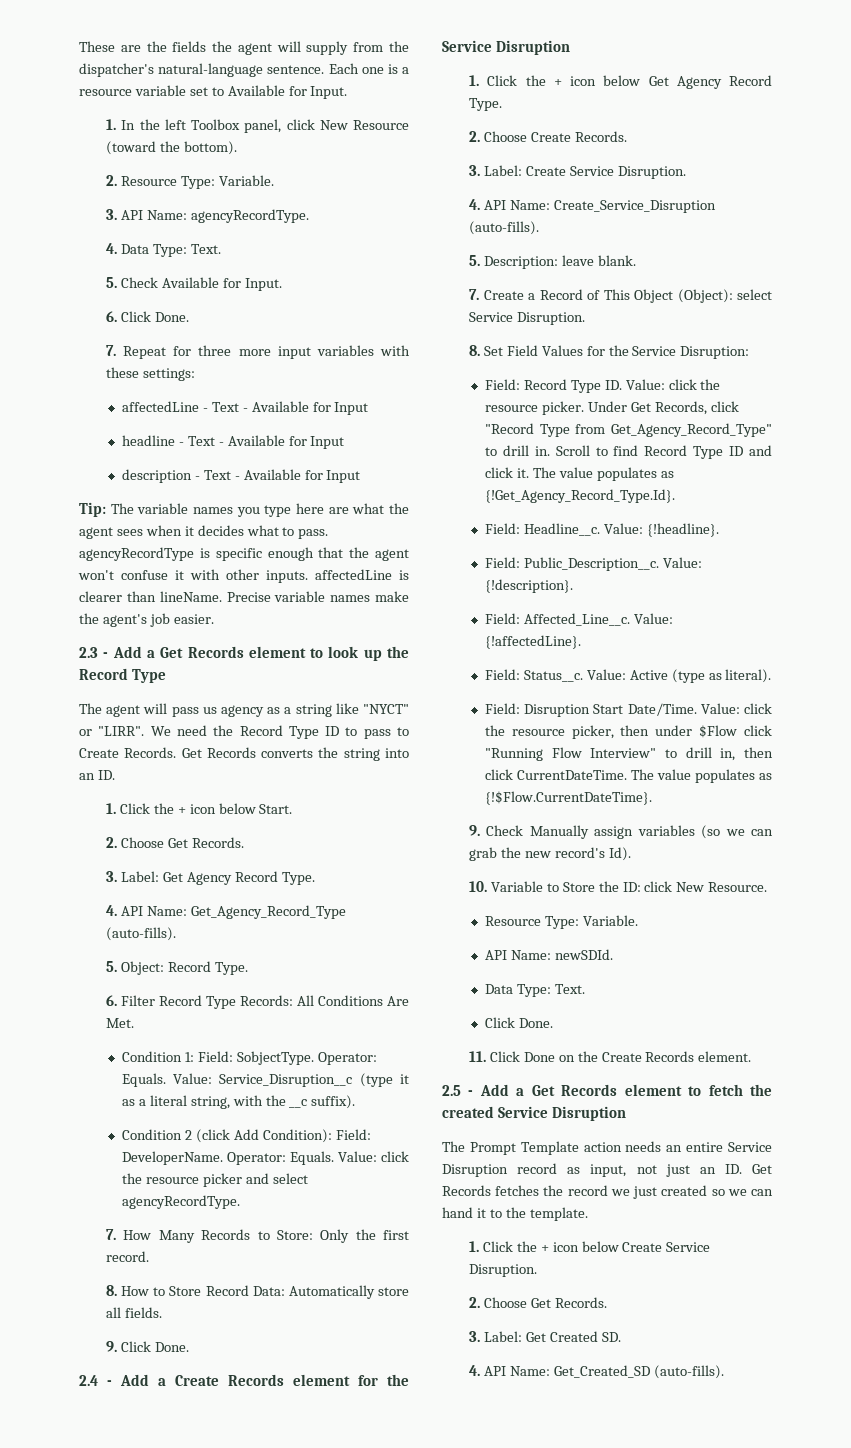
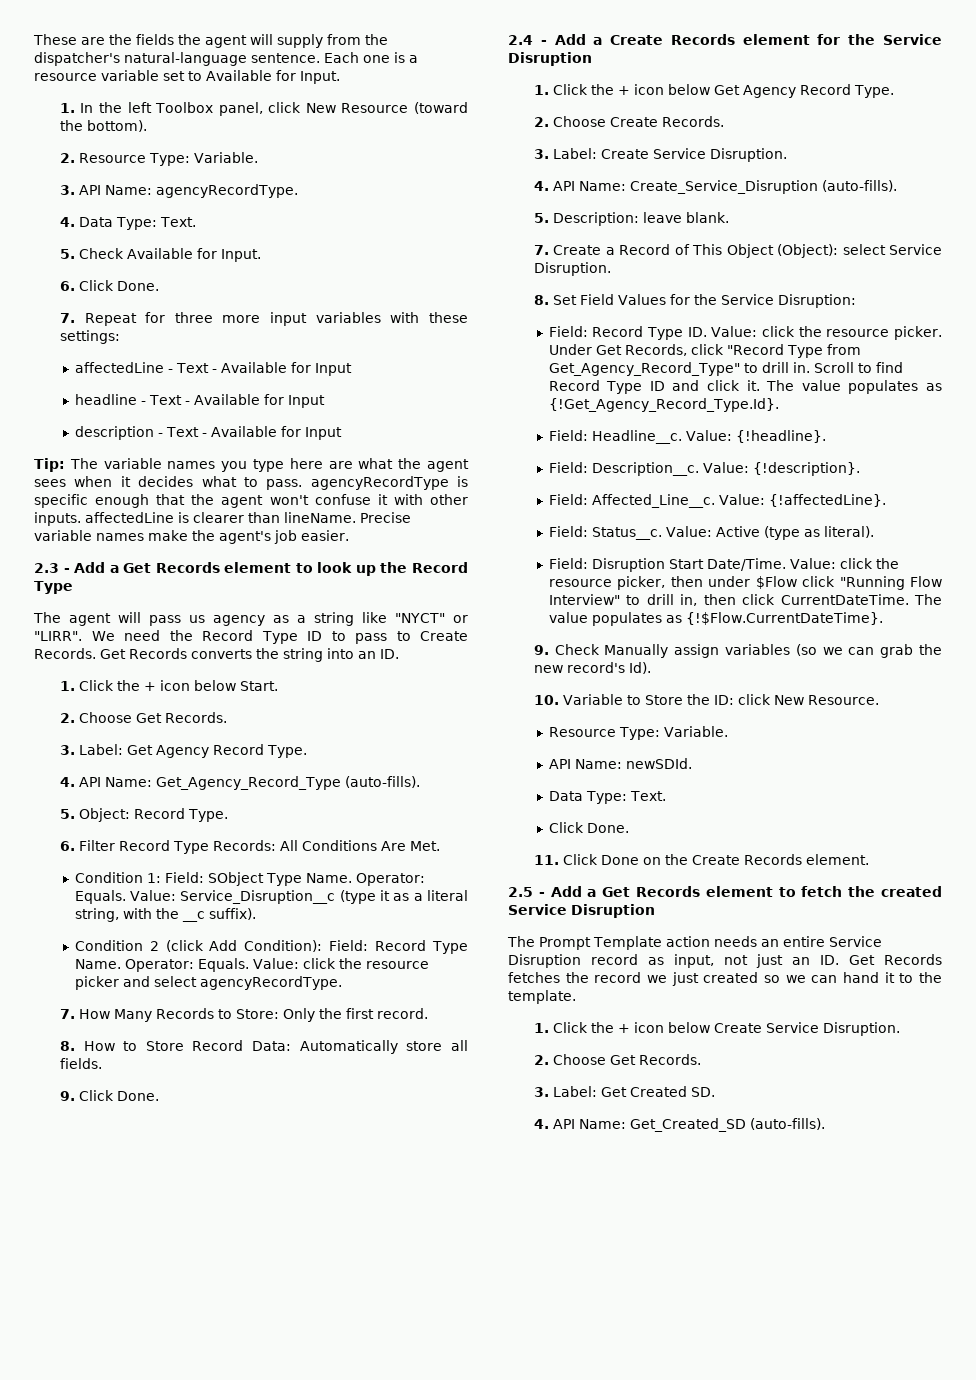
[236,1051,314,1065] SobjectType. -> [207,872,352,886] SObject Type Name.
[121,1151,223,1165] DeveloperName. -> [375,940,469,954] [74,959,121,969] Record Type Name.
[523,557,659,571] Public_Description__c. -> [591,462,699,476] Description__c.

